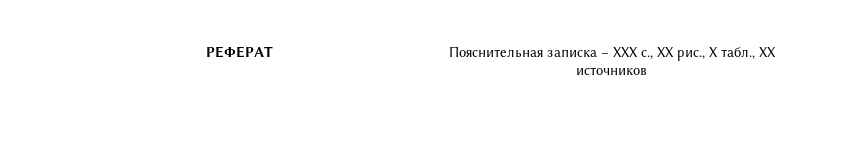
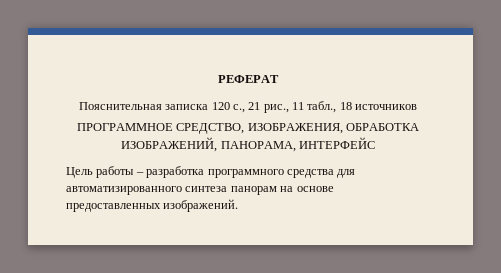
[600,47,776,61] [576,67,647,76] – ХХХ с., ХХ рис., Х табл., ХХ источников -> [211,101,418,113] [76,123,420,134] [121,137,375,152] [66,166,356,178] [66,186,334,195] [66,199,239,212] 120 с., 21 рис., 11 табл., 18 источников // ПРОГРАММНОЕ СРЕДСТВО, ИЗОБРАЖЕНИЯ, ОБРАБОТКА ИЗОБРАЖЕНИЙ, ПАНОРАМА, ИНТЕРФЕЙС // Цель работы – разработка программного средства для автоматизированного синтеза панорам на основе предоставленных изображений.

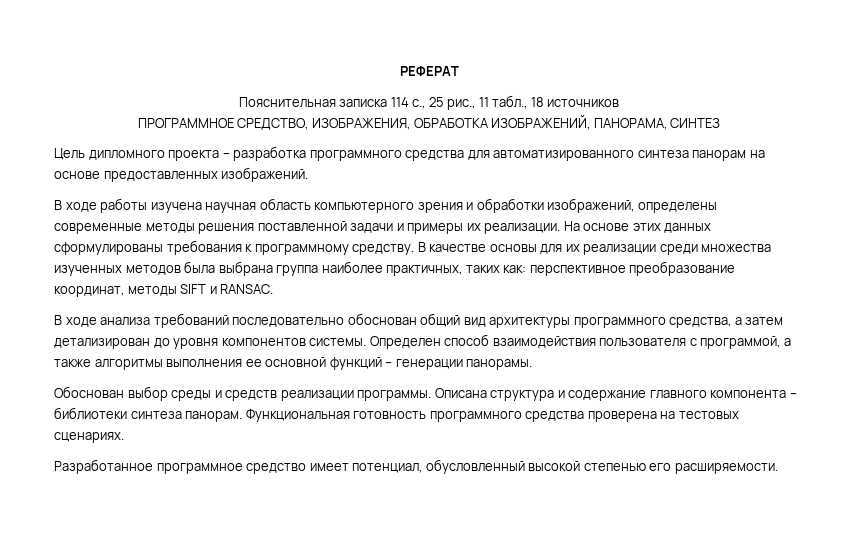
[211,102,261,113] 120 с., 21 -> [390,97,444,109] 114 с., 25
[298,137,375,149] ИНТЕРФЕЙС -> [670,118,721,128] СИНТЕЗ
[96,166,135,178] работы -> [88,150,220,161] дипломного проекта
(239, 205) none -> [54,198,717,213] [54,221,712,234] [54,240,772,255] [54,261,736,276] [54,284,274,297] [54,313,784,328] [54,334,791,349] [54,357,533,370] [54,386,797,401] [54,407,739,422] [54,432,124,443] [54,459,778,474] // В ходе работы изучена научная область компьютерного зрения и обработки изображений, определены современные методы решения поставленной задачи и примеры их реализации. На основе этих данных сформулированы требования к программному средству. В качестве основы для их реализации среди множества изученных методов была выбрана группа наиболее практичных, таких как: перспективное преобразование координат, методы SIFT и RANSAC. // В ходе анализа требований последовательно обоснован общий вид архитектуры программного средства, а затем детализирован до уровня компонентов системы. Определен способ взаимодействия пользователя с программой, а также алгоритмы выполнения ее основной функций – генерации панорамы. // Обоснован выбор среды и средств реализации программы. Описана структура и содержание главного компонента – библиотеки синтеза панорам. Функциональная готовность программного средства проверена на тестовых сценариях. // Разработанное программное средство имеет потенциал, обусловленный высокой степенью его расширяемости.

